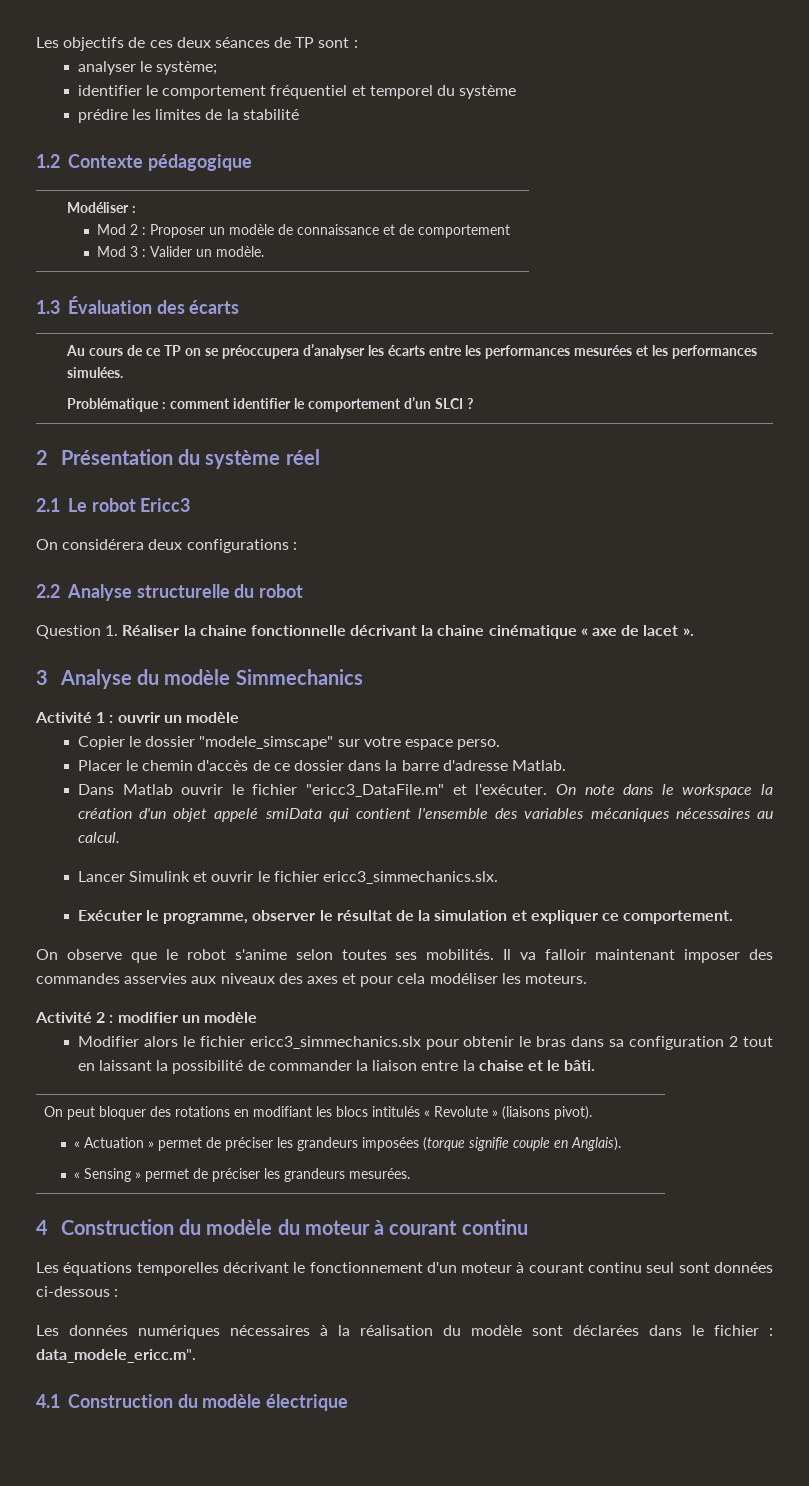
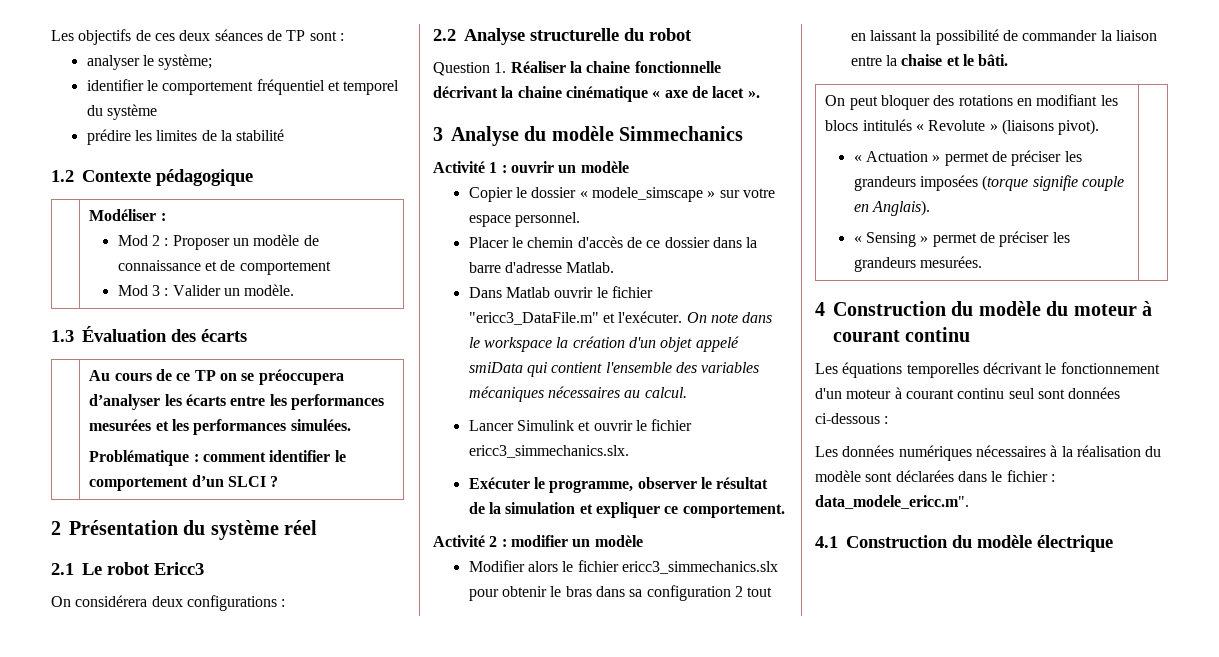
[199,736,334,750] "modele_simscape" -> [579,187,716,202] « modele_simscape »
[457,739,501,750] perso. -> [514,212,580,227] personnel.
[36,949,773,963] [36,973,588,987] // On observe que le robot s'anime selon toutes ses mobilités. Il va falloir maintenant imposer des commandes asservies aux niveaux des axes et pour cela modéliser les moteurs. -> (785, 511) none

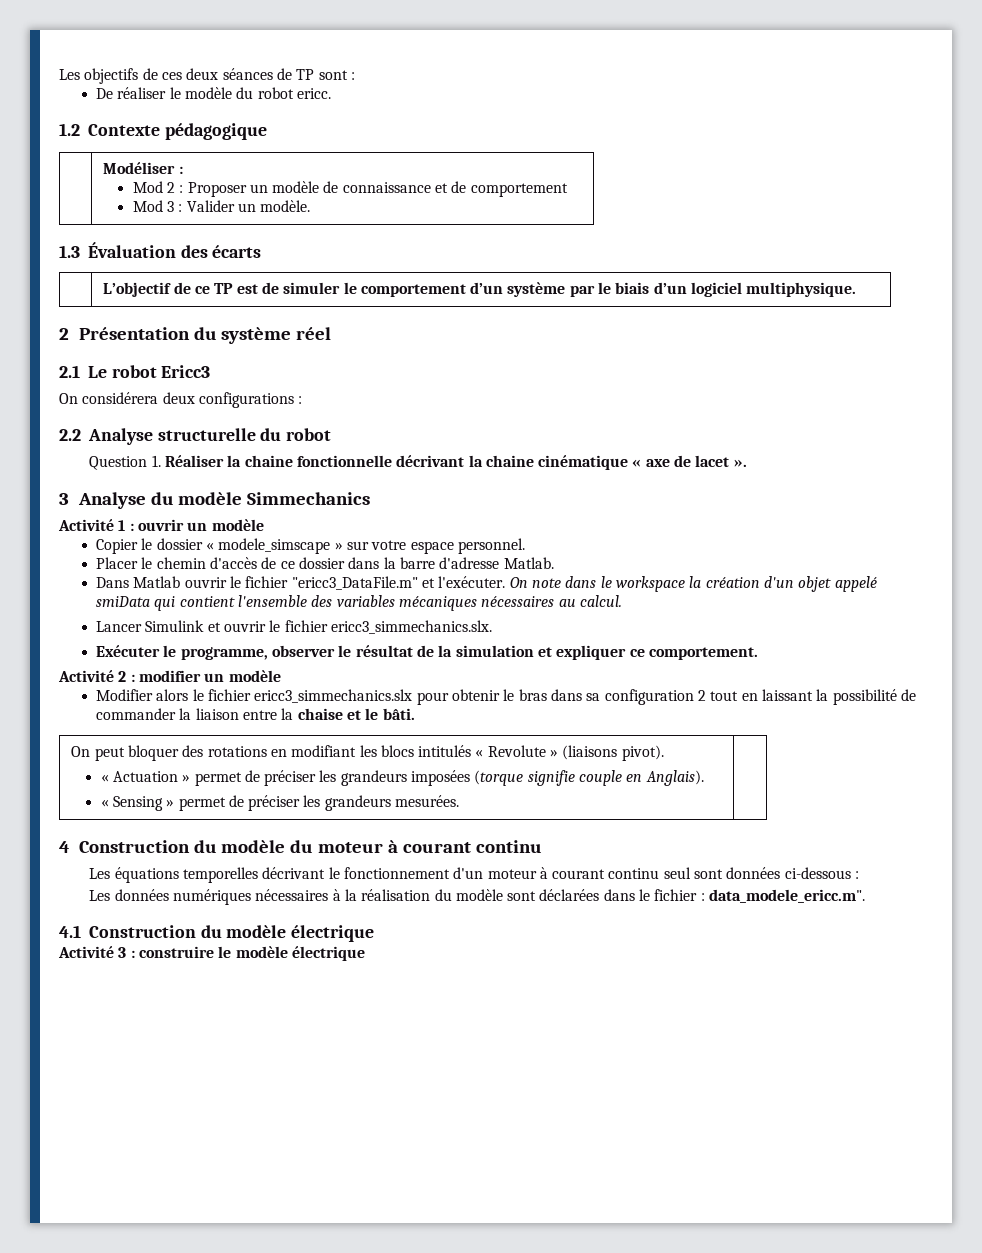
[86,54,213,70] [86,79,400,95] [86,104,157,120] [86,129,285,145] analyser le système; // identifier le comportement fréquentiel et temporel du système // prédire les limites de la stabilité -> [96,87,332,99] De réaliser le modèle du robot ericc.
[89,370,152,381] Au cours -> [103,282,172,297] L’objectif
[219,369,344,385] [89,394,384,410] [89,419,351,435] [89,450,346,466] [89,475,279,491] on se préoccupera d’analyser les écarts entre les performances mesurées et les performances simulées. // Problématique : comment identifier le comportement d’un SLCI ? -> [236,282,857,297] est de simuler le comportement d’un système par le biais d’un logiciel multiphysique.
(1113, 543) none -> [58,946,365,961] // Activité 3 : construire le modèle électrique

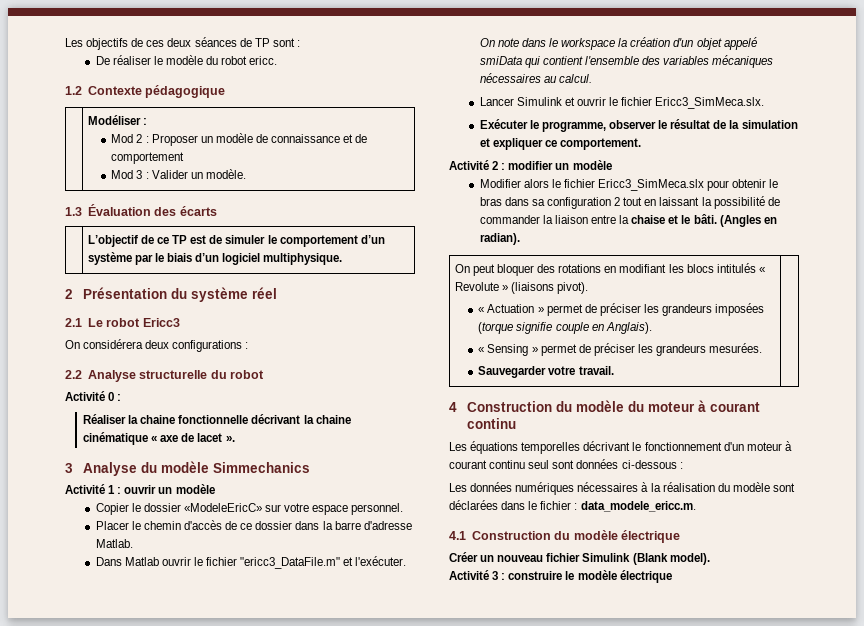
[89,455,161,470] Question 1. -> [65,391,122,401] Activité 0 : //
[206,538,343,554] « modele_simscape » -> [184,503,263,512] «ModeleEricC»
[331,620,493,634] ericc3_simmechanics.slx. -> [655,97,765,109] Ericc3_SimMeca.slx.
[254,689,413,703] ericc3_simmechanics.slx -> [598,179,705,191] Ericc3_SimMeca.slx
(415, 714) none -> [719,215,777,227] [479,233,520,245] (Angles en radian).
(460, 801) none -> [478,366,614,378] // Sauvegarder votre travail.
[709,889,866,903] data_modele_ericc.m". -> [580,501,696,512] data_modele_ericc.m.
(375, 933) none -> [449,552,710,565] // Créer un nouveau fichier Simulink (Blank model).

